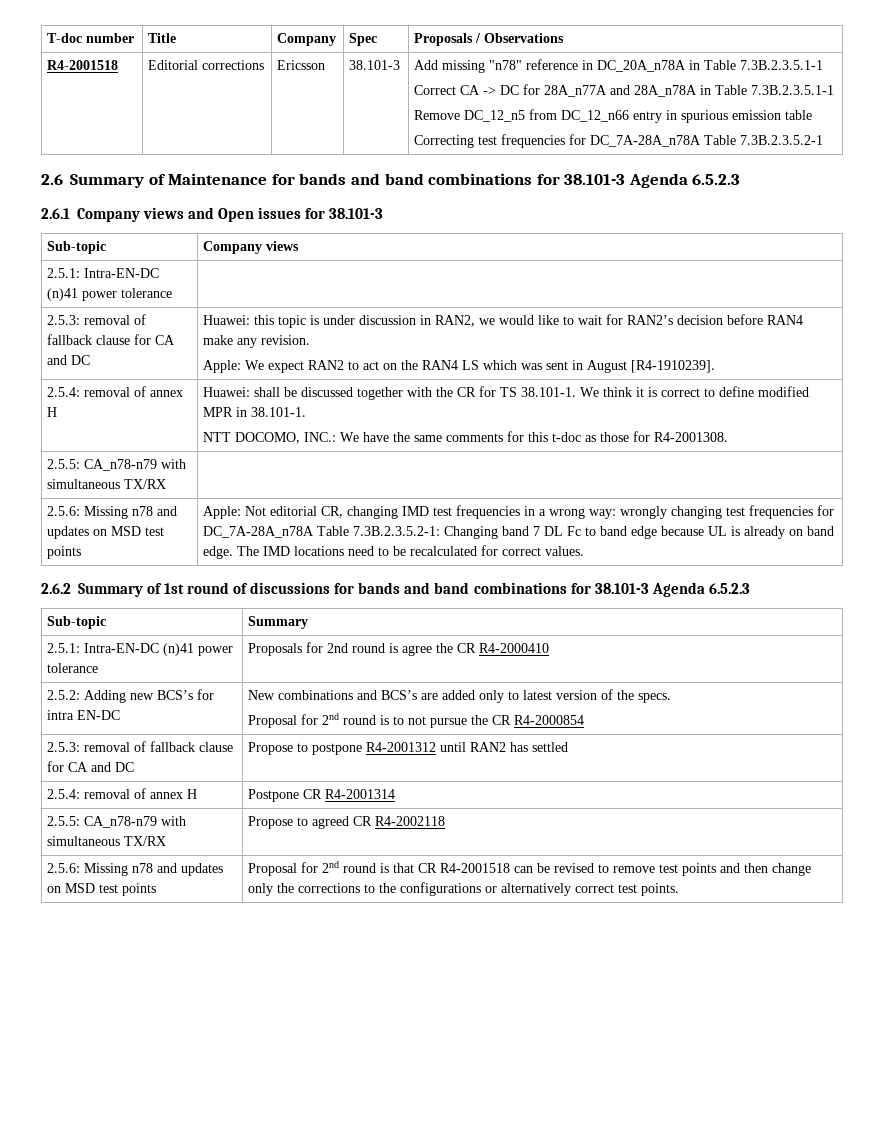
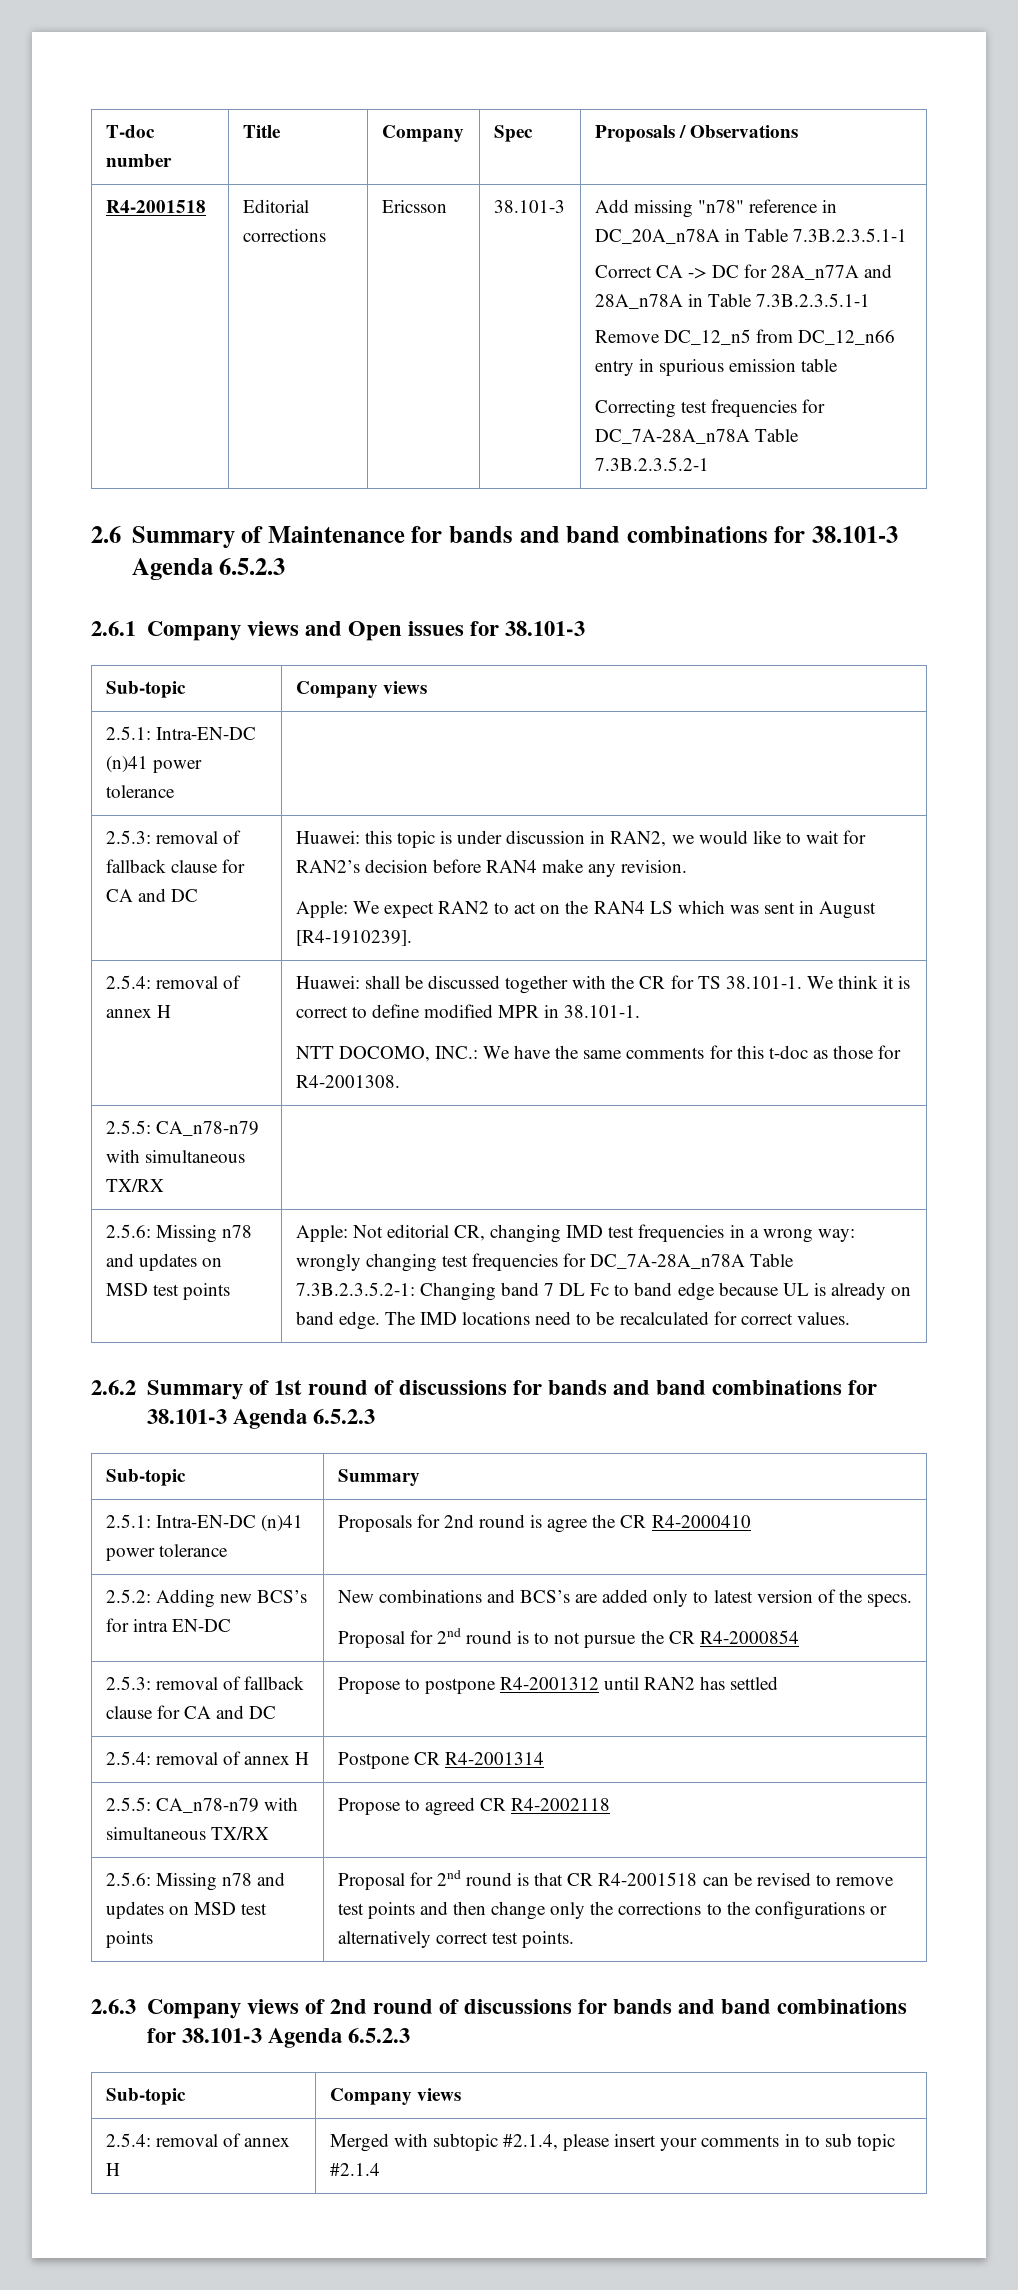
(680, 889) none -> [91,1999,908,2019] [146,2028,410,2048] [105,2088,186,2105] [329,2088,461,2105] [105,2133,290,2147] [105,2163,120,2176] [329,2133,895,2152] [329,2163,380,2176] // 2.6.3 Company views of 2nd round of discussions for bands and band combinations for 38.101-3 Agenda 6.5.2.3 // Sub-topic | Company views // 2.5.4: removal of annex H | Merged with subtopic #2.1.4, please insert your comments in to sub topic #2.1.4

